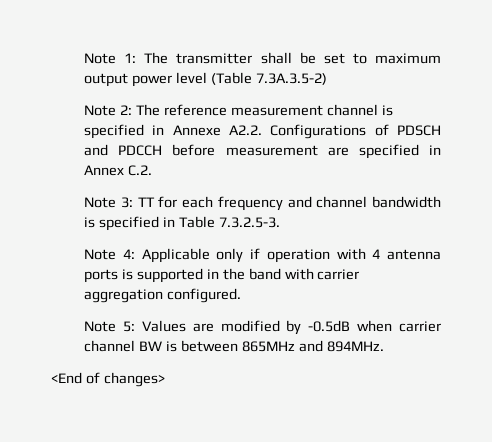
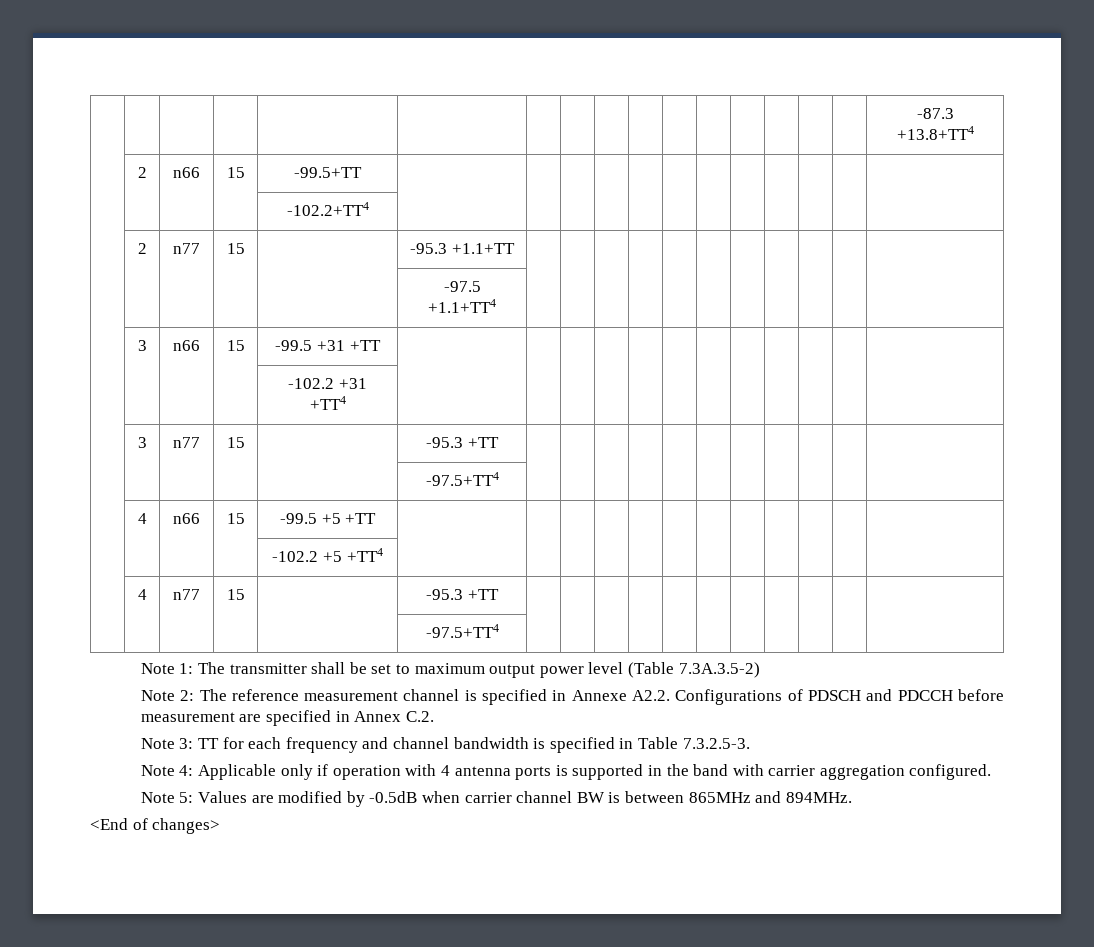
(84, 58) none -> [916,108,954,119] [896,126,974,140] [137,167,147,178] [173,167,200,178] [226,167,245,178] [294,167,362,178] [286,202,369,216] [137,243,147,254] [173,243,200,254] [226,243,245,254] [410,243,515,254] [443,281,481,292] [428,299,496,313] [137,340,147,351] [173,340,200,351] [226,340,245,351] [275,340,381,351] [288,378,367,389] [309,396,346,410] [137,437,147,448] [173,437,200,448] [226,437,245,448] [426,437,499,448] [425,472,499,486] [137,513,147,524] [173,513,200,524] [226,513,245,524] [279,513,377,524] [272,548,383,562] [137,589,147,600] [173,589,200,600] [226,589,245,600] [426,589,499,600] [425,624,499,638] | | | | | | | | | | | | | | | | -87.3 +13.8+TT4 // | 2 | n66 | 15 | -99.5+TT | | | | | | | | | | | | // | | | | -102.2+TT4 | | | | | | | | | | | | // | 2 | n77 | 15 | | -95.3 +1.1+TT | | | | | | | | | | | // | | | | | -97.5 +1.1+TT4 | | | | | | | | | | | // | 3 | n66 | 15 | -99.5 +31 +TT | | | | | | | | | | | | // | | | | -102.2 +31 +TT4 | | | | | | | | | | | | // | 3 | n77 | 15 | | -95.3 +TT | | | | | | | | | | | // | | | | | -97.5+TT4 | | | | | | | | | | | // | 4 | n66 | 15 | -99.5 +5 +TT | | | | | | | | | | | | // | | | | -102.2 +5 +TT4 | | | | | | | | | | | | // | 4 | n77 | 15 | | -95.3 +TT | | | | | | | | | | | // | | | | | -97.5+TT4 | | | | | | | | | | | //

